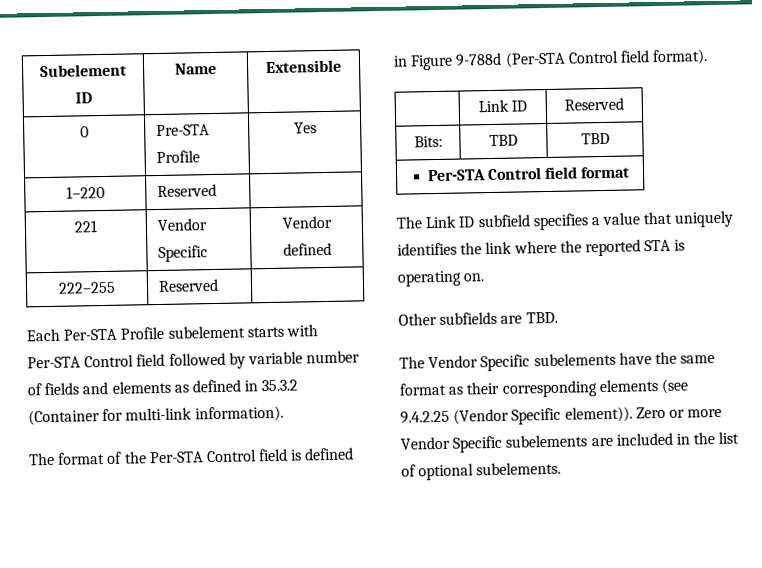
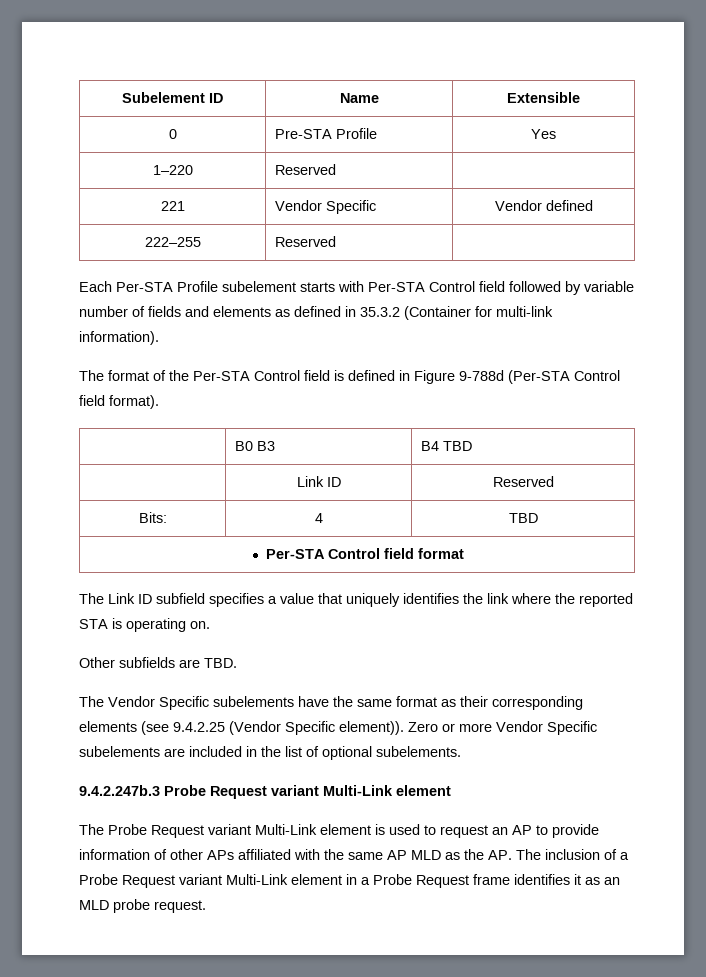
(709, 57) none -> [235,441,276,451] [421,441,473,451] // | B0 B3 | B4 TBD
[489,134,518,147] TBD -> [314,513,323,523] 4
(562, 468) none -> [79,785,451,799] [79,824,599,838] [79,849,629,860] [79,874,620,888] [79,899,206,913] // 9.4.2.247b.3 Probe Request variant Multi-Link element // The Probe Request variant Multi-Link element is used to request an AP to provide information of other APs affiliated with the same AP MLD as the AP. The inclusion of a Probe Request variant Multi-Link element in a Probe Request frame identifies it as an MLD probe request.

